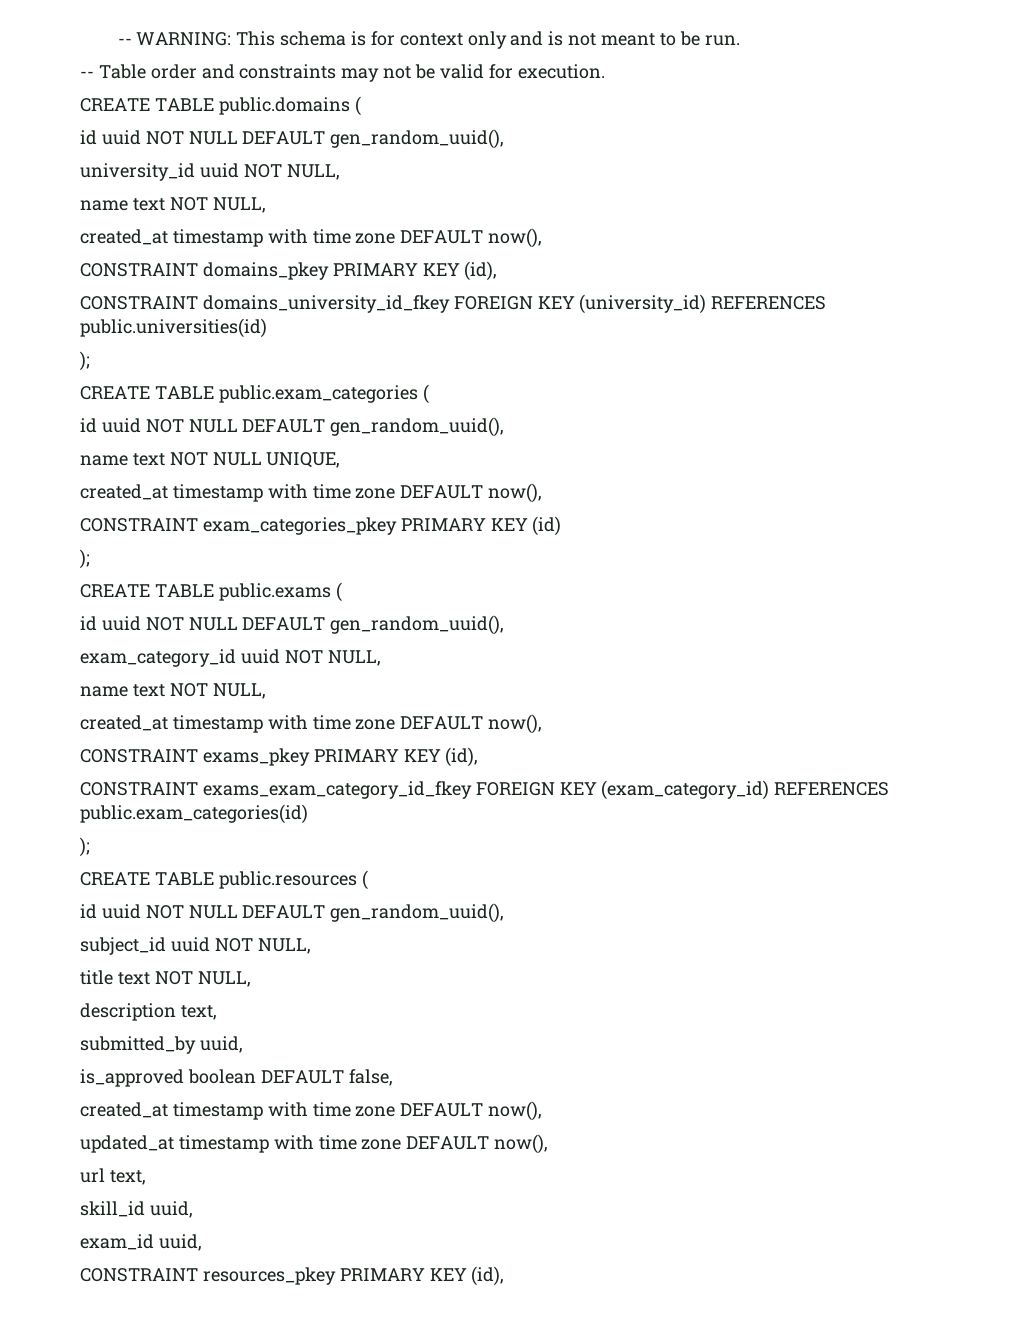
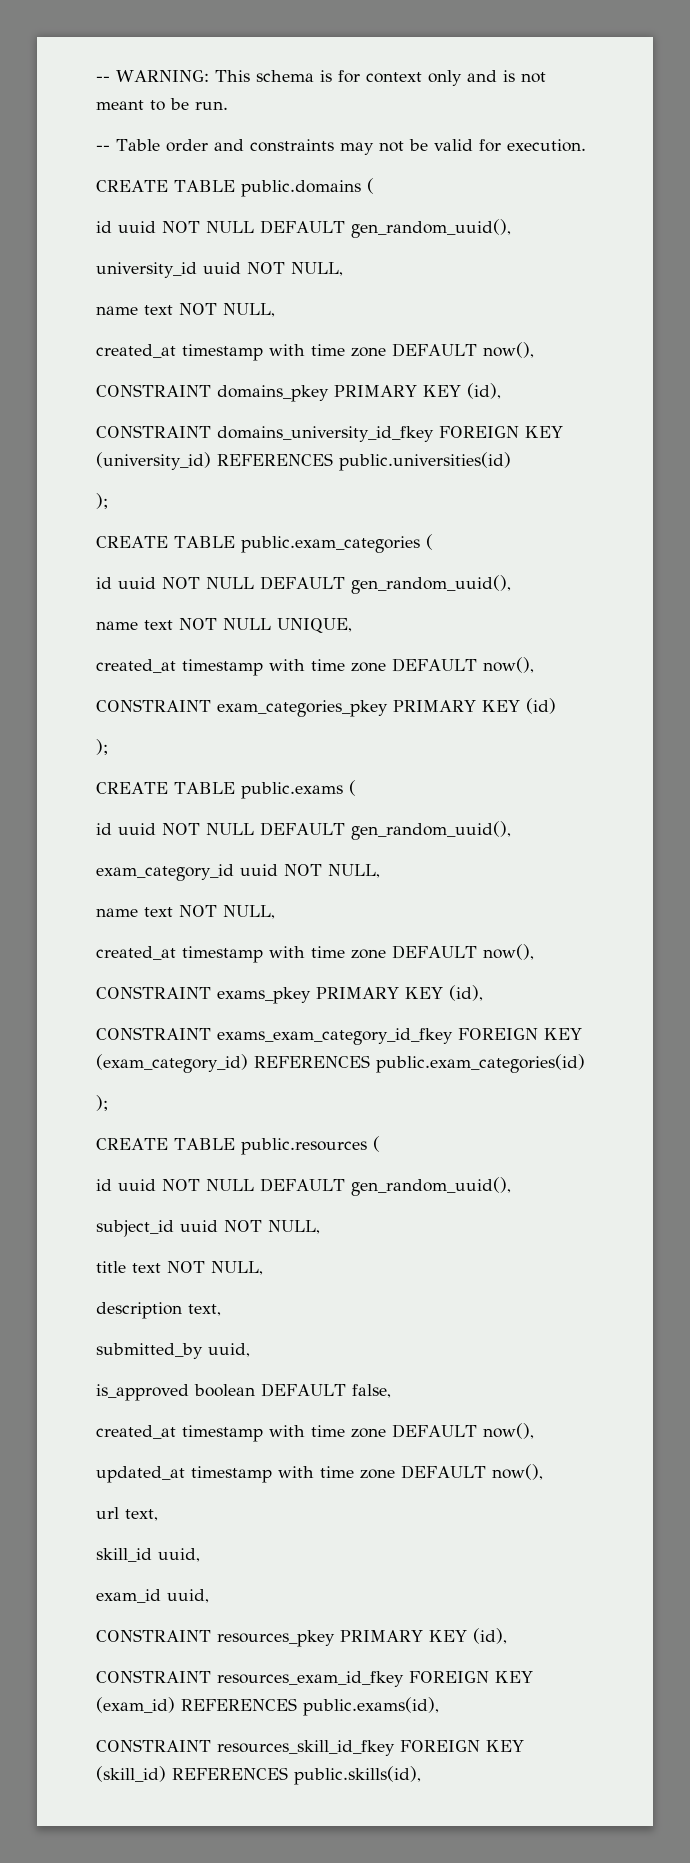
(505, 1276) none -> [96,1670,533,1687] [96,1697,439,1716] [96,1739,524,1756] [96,1766,421,1785] // CONSTRAINT resources_exam_id_fkey FOREIGN KEY (exam_id) REFERENCES public.exams(id), // CONSTRAINT resources_skill_id_fkey FOREIGN KEY (skill_id) REFERENCES public.skills(id),

